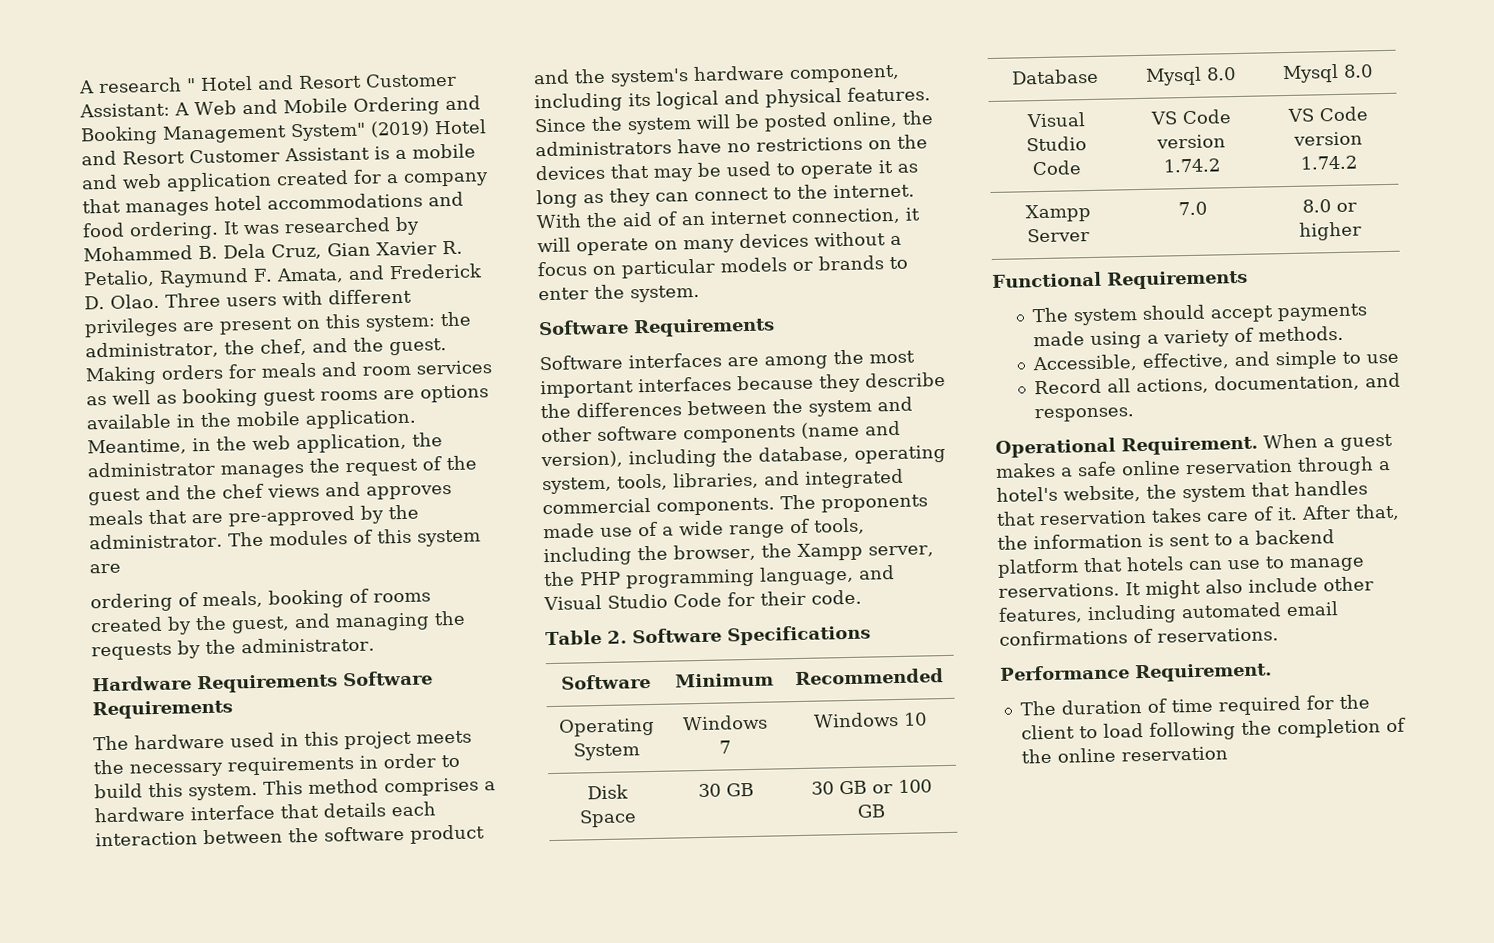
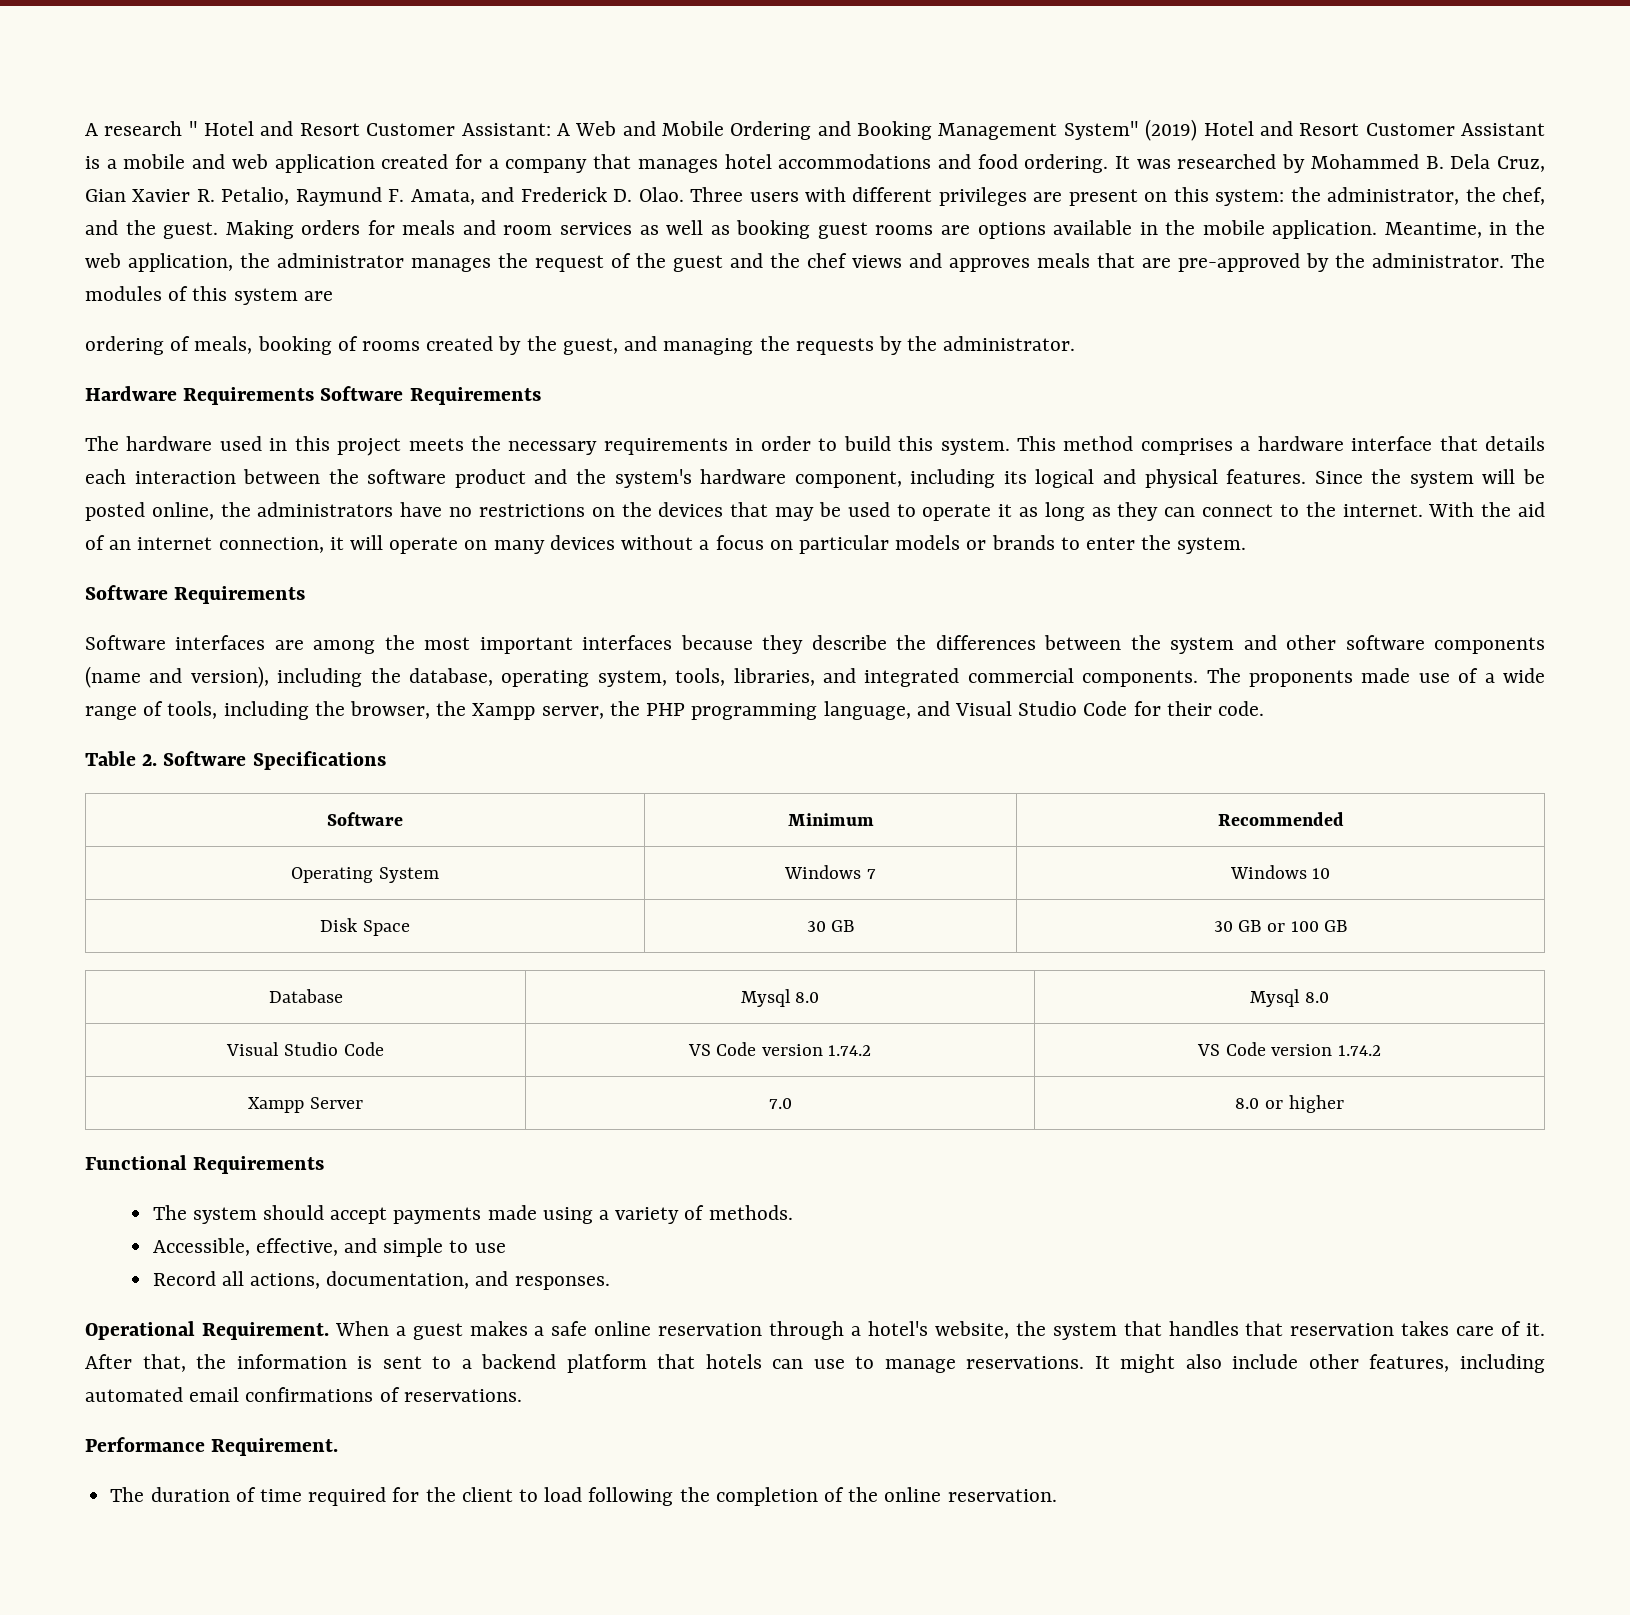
[1120,746,1228,762] reservation -> [947,1489,1057,1502] reservation.

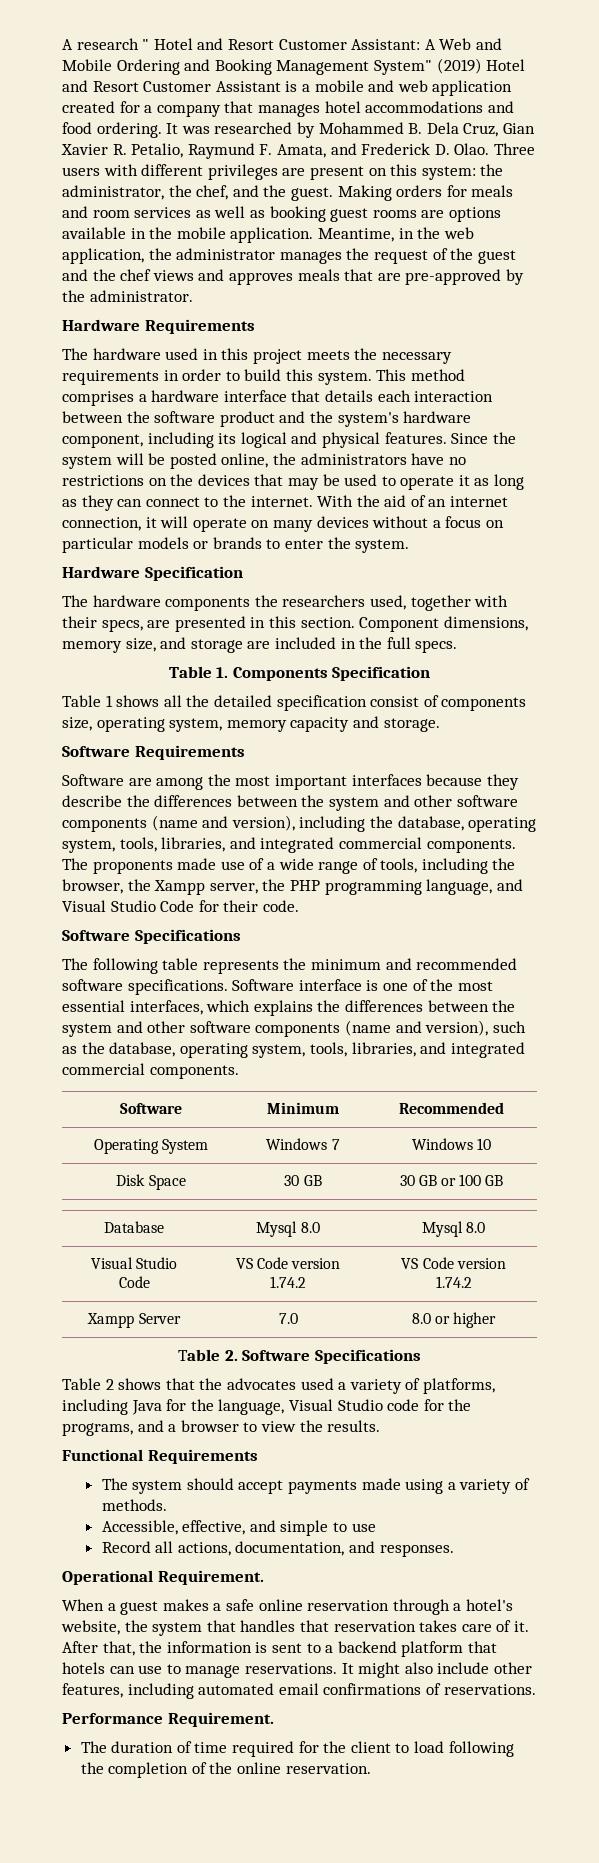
[1511,253,1545,268] [85,286,333,305] [85,336,1076,355] The modules of this system are // ordering of meals, booking of rooms created by the guest, and managing the requests by the administrator. -> (193, 296) none
[320,386,541,405] Software Requirements -> (255, 326) none
(1247, 545) none -> [62,566,243,581] [62,595,509,611] [62,616,528,632] [62,637,458,653] [168,666,431,681] [62,695,527,711] [62,716,440,732] // Hardware Specification // The hardware components the researchers used, together with their specs, are presented in this section. Component dimensions, memory size, and storage are included in the full specs. // Table 1. Components Specification // Table 1 shows all the detailed specification consist of components size, operating system, memory capacity and storage.
[175,635,266,650] interfaces -> (124, 780) none
[85,751,386,770] Table 2. Software Specifications -> [62,929,241,944] [62,958,518,974] [62,979,493,995] [62,1000,516,1016] [62,1020,526,1037] [62,1042,525,1058] [62,1063,239,1079] Software Specifications // The following table represents the minimum and recommended software specifications. Software interface is one of the most essential interfaces, which explains the differences between the system and other software components (name and version), such as the database, operating system, tools, libraries, and integrated commercial components.
(1344, 1104) none -> [178,1349,421,1364] [62,1378,495,1394] [62,1399,472,1415] [62,1420,381,1436] // Table 2. Software Specifications // Table 2 shows that the advocates used a variety of platforms, including Java for the language, Visual Studio code for the programs, and a browser to view the results.
(329, 1331) none -> (264, 1577) //

